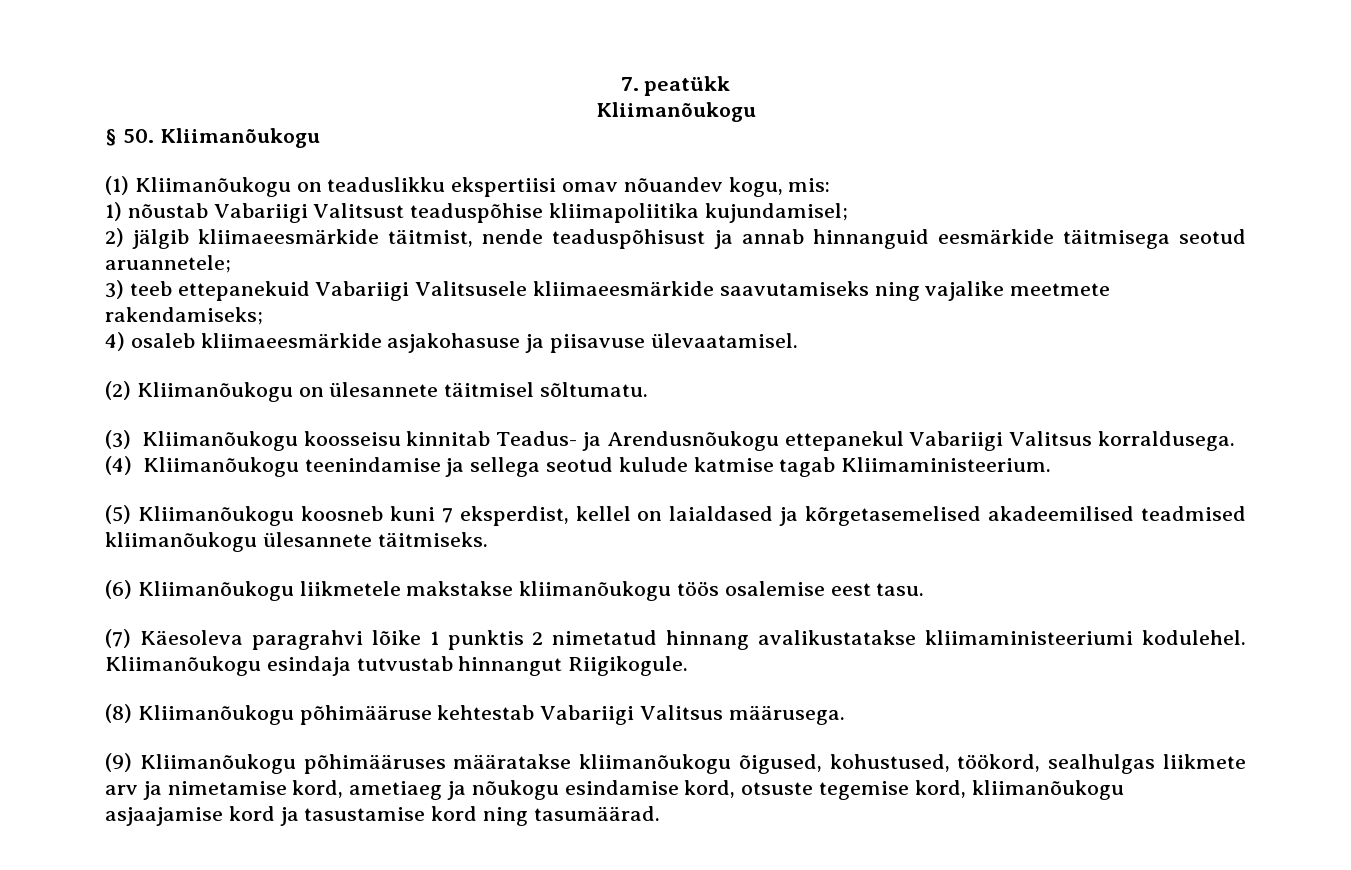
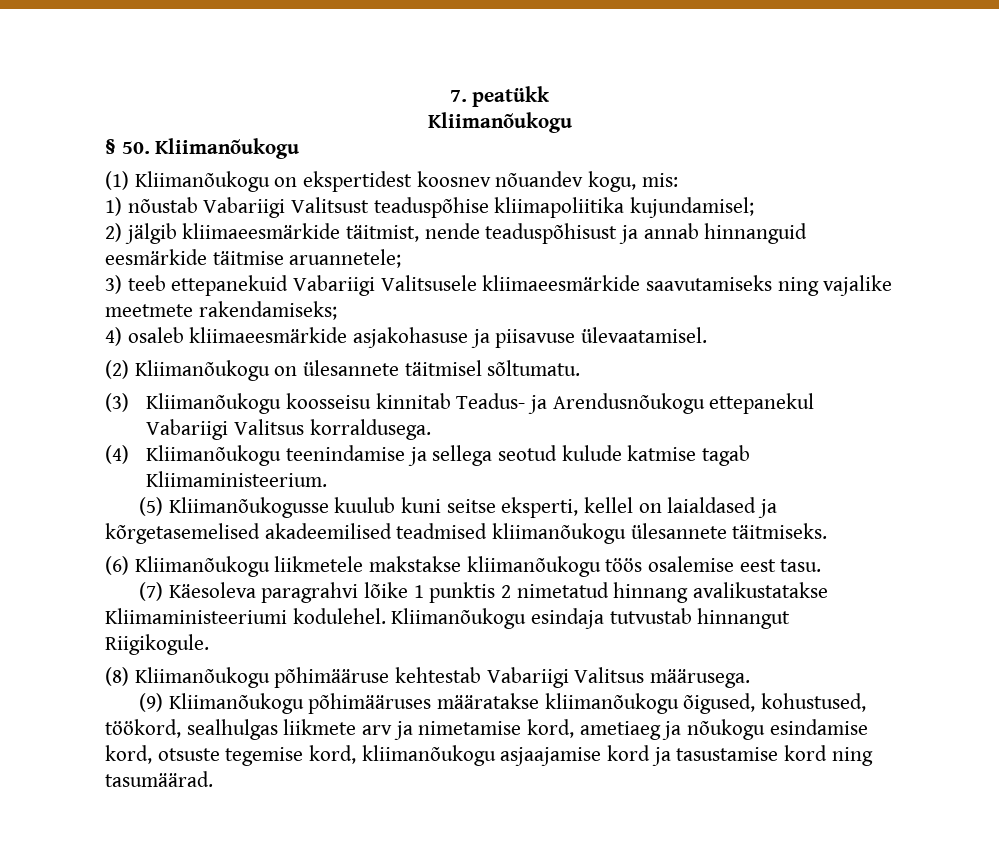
[327,177,619,197] teaduslikku ekspertiisi omav -> [303,171,491,192] ekspertidest koosnev
[1062,229,1246,249] täitmisega seotud -> [212,251,284,265] täitmise
[137,506,569,526] Kliimanõukogu koosneb kuni 7 eksperdist, -> [168,497,579,518] Kliimanõukogusse kuulub kuni seitse eksperti,
[925,630,1134,645] kliimaministeeriumi -> [105,608,287,624] Kliimaministeeriumi

